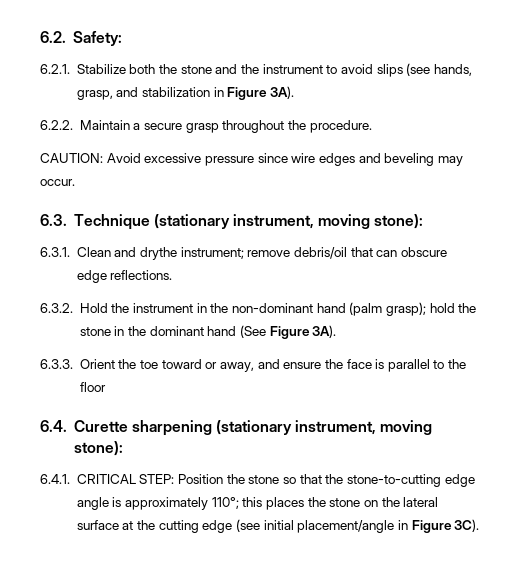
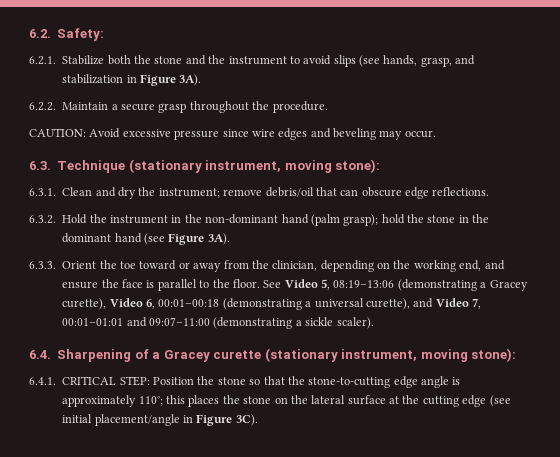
[140,247,178,260] drythe -> [118,187,156,199] dry the
[239,325,266,338] (See -> [144,233,165,245] (see
[219,362,254,372] away, -> [193,260,482,272] away from the clinician, depending on the working end,
[79,382,106,392] [40,420,212,436] floor // 6.4. Curette sharpening -> [232,279,528,291] [62,298,481,310] [62,317,374,329] [29,349,262,362] floor. See Video 5, 08:19–13:06 (demonstrating a Gracey curette), Video 6, 00:01–00:18 (demonstrating a universal curette), and Video 7, 00:01–01:01 and 09:07–11:00 (demonstrating a sickle scaler). // 6.4. Sharpening of a Gracey curette

